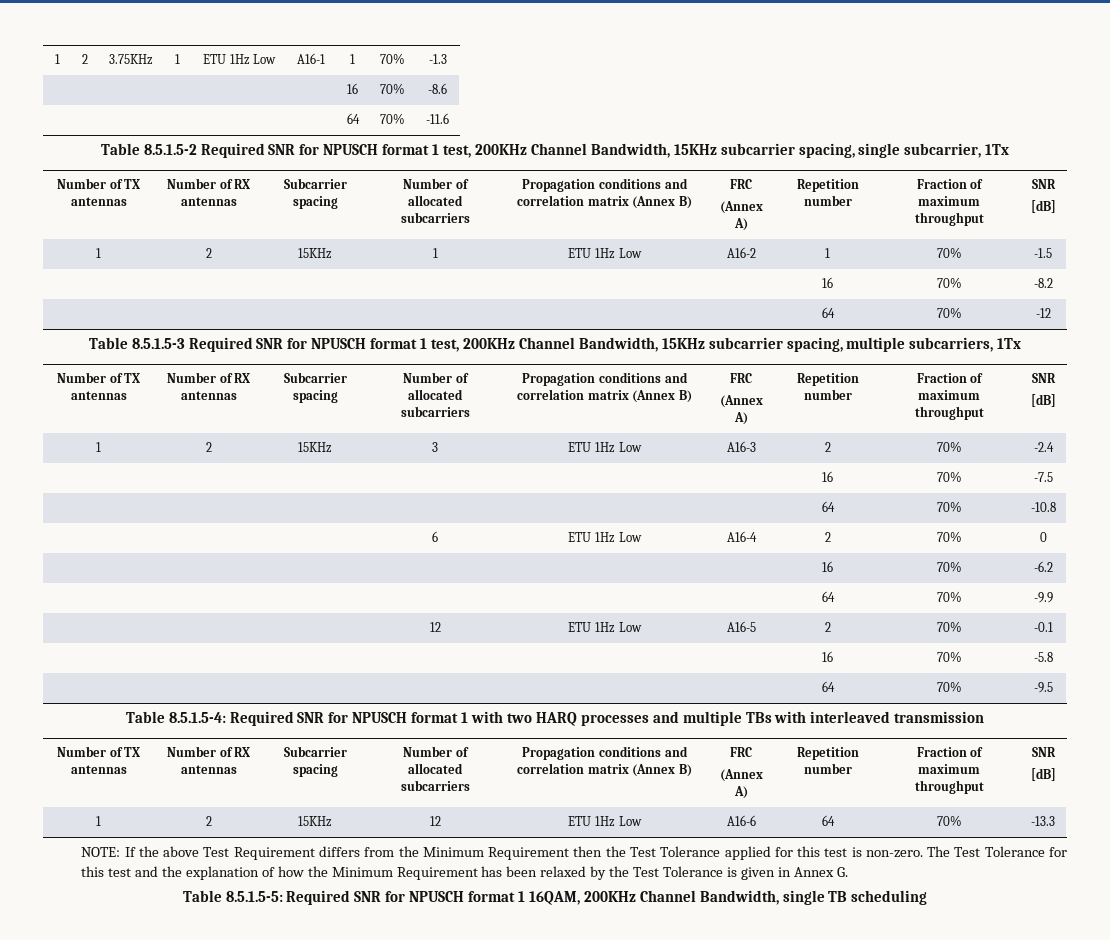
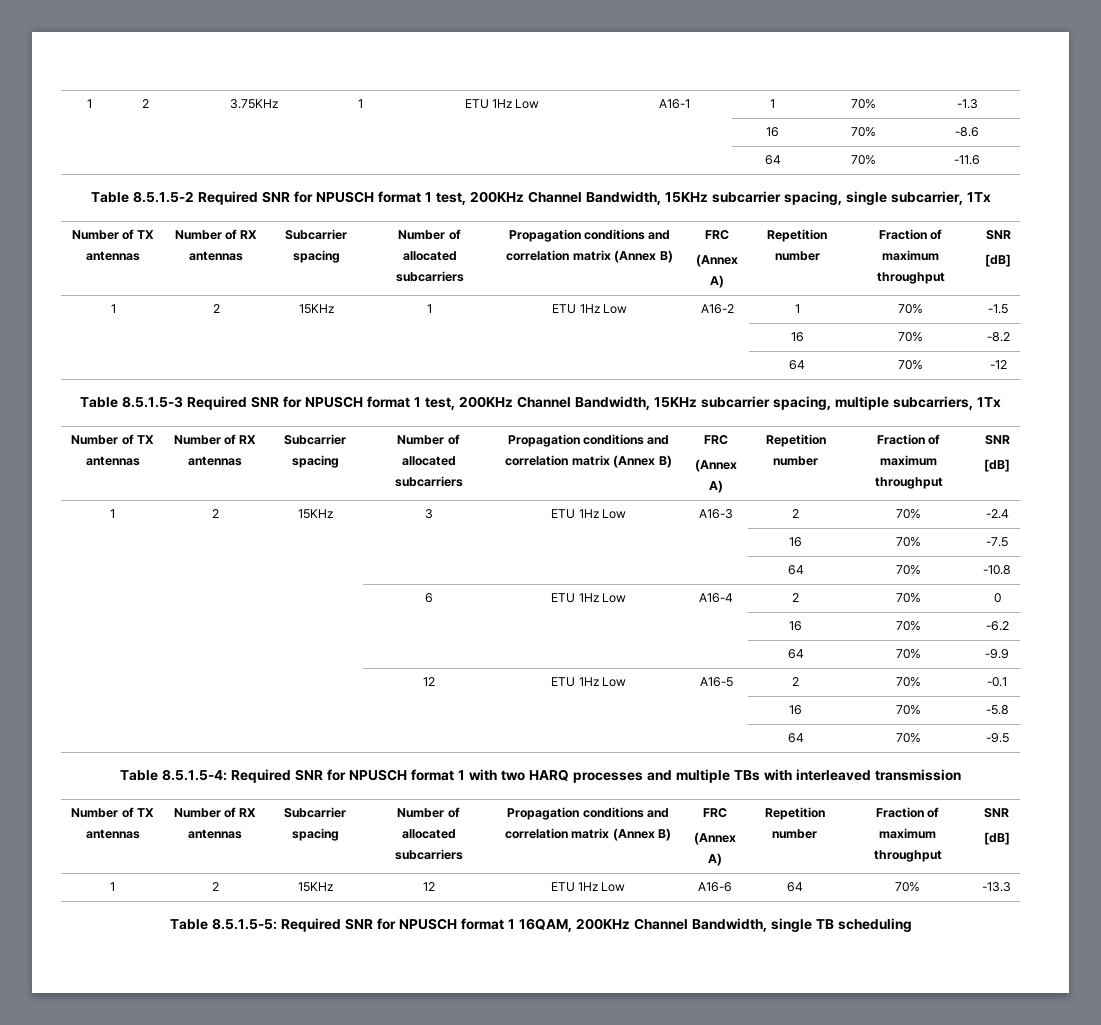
[81,846,1068,860] [81,866,848,880] // NOTE: If the above Test Requirement differs from the Minimum Requirement then the Test Tolerance applied for this test is non-zero. The Test Tolerance for this test and the explanation of how the Minimum Requirement has been relaxed by the Test Tolerance is given in Annex G. -> (1011, 887) none

